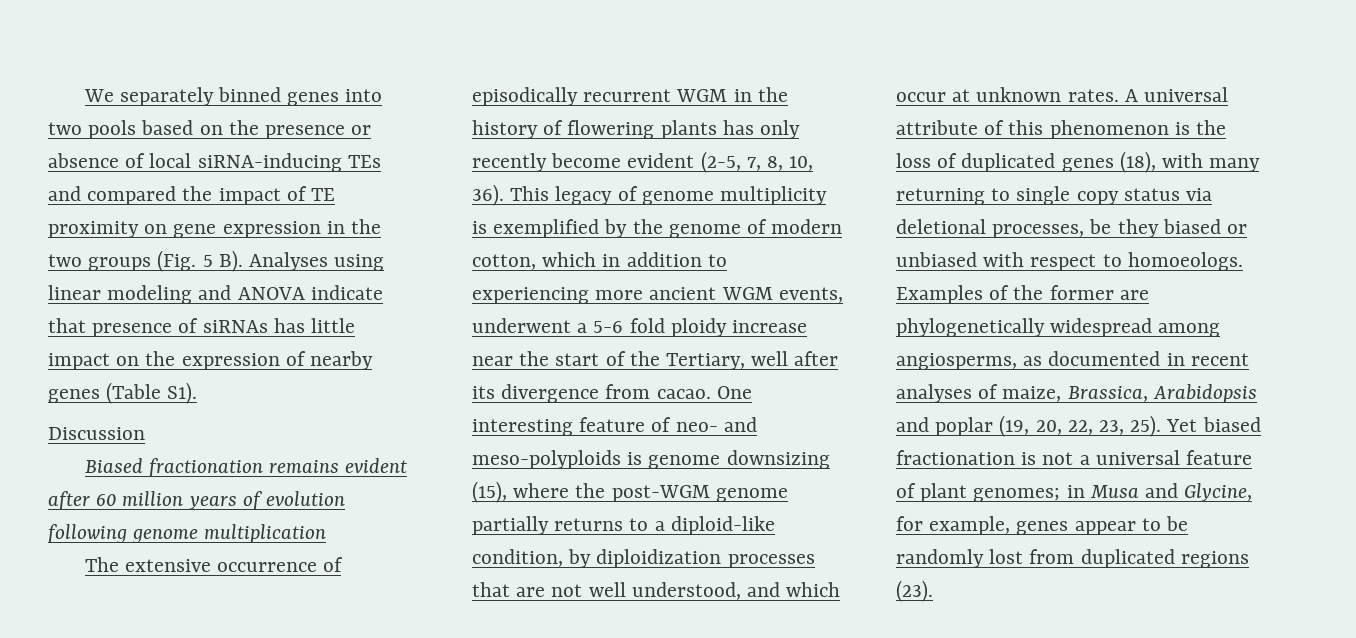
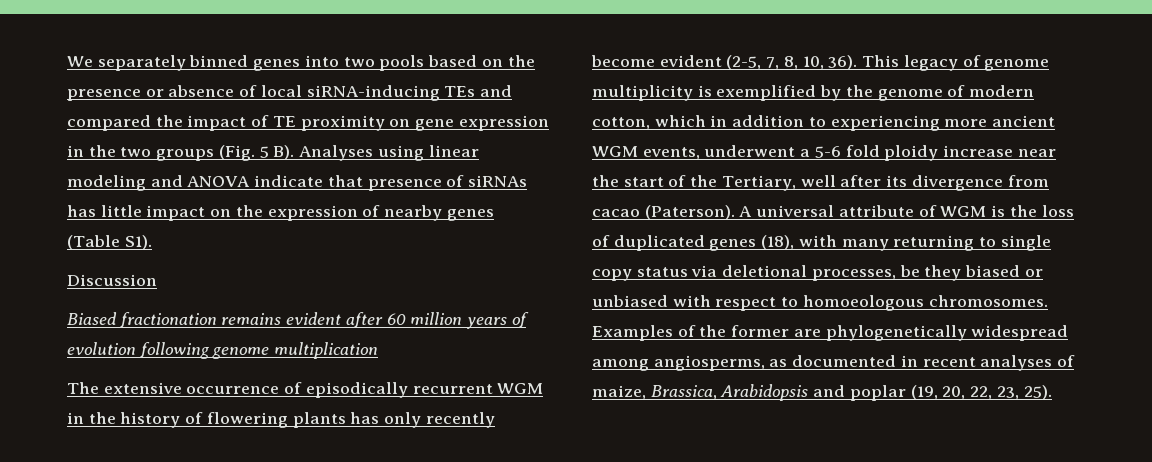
[656,386,752,399] [472,417,757,436] [472,450,830,469] [472,481,788,503] [472,516,775,535] [472,549,815,568] [472,582,841,600] [896,87,1119,102] cacao. One interesting feature of neo- and meso-polyploids is genome downsizing (15), where the post-WGM genome partially returns to a diploid-like condition, by diploidization processes that are not well understood, and which occur at unknown rates. -> [592,205,735,220] cacao (Paterson).
[1008,120,1169,139] this phenomenon -> [940,206,987,217] WGM
[1127,252,1243,271] homoeologs. -> [802,295,1048,311] homoeologous chromosomes.
[1166,417,1261,432] [896,450,1253,465] [896,483,1253,502] [896,516,1189,535] [896,549,1249,568] [896,580,933,602] Yet biased fractionation is not a universal feature of plant genomes; in Musa and Glycine, for example, genes appear to be randomly lost from duplicated regions (23). -> (1052, 392) none

